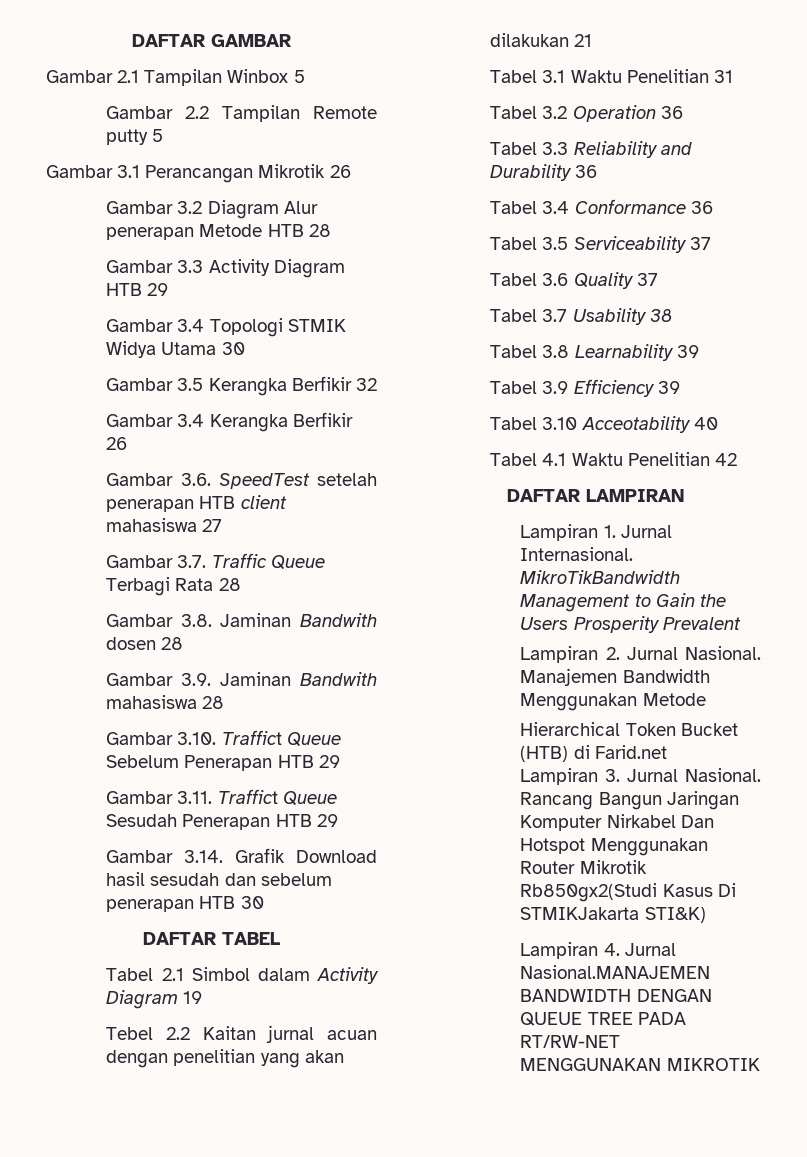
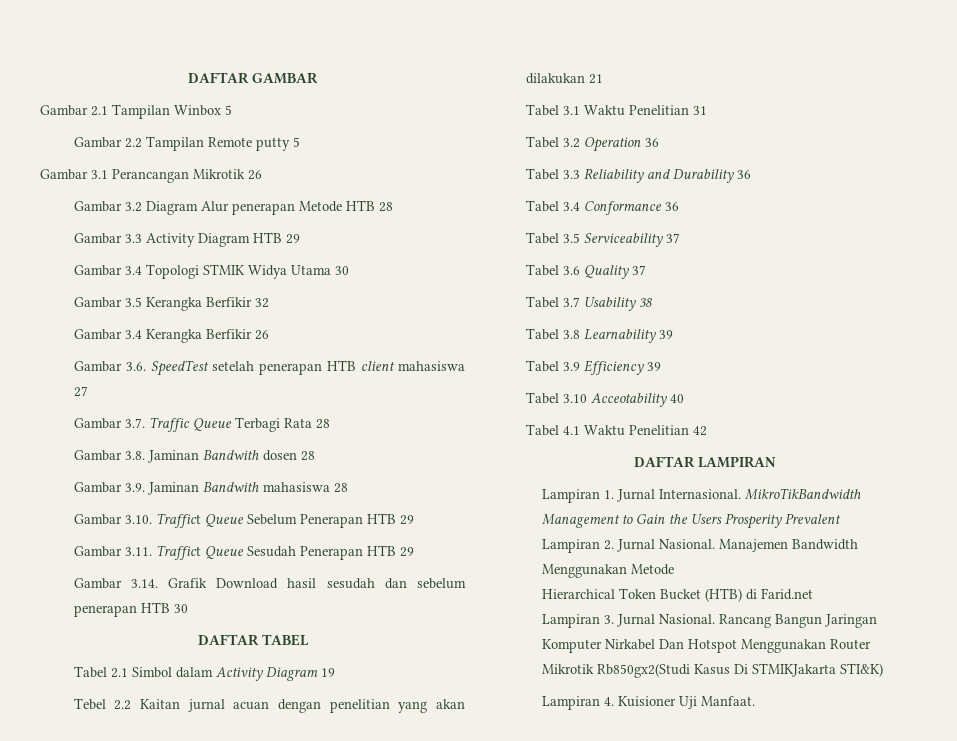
[624,943,676,956] [520,965,711,979] [520,989,712,1002] [520,1012,686,1026] [520,1035,621,1048] [520,1058,760,1071] Jurnal Nasional.MANAJEMEN BANDWIDTH DENGAN QUEUE TREE PADA RT/RW-NET MENGGUNAKAN MIKROTIK -> [618,696,756,709] Kuisioner Uji Manfaat.

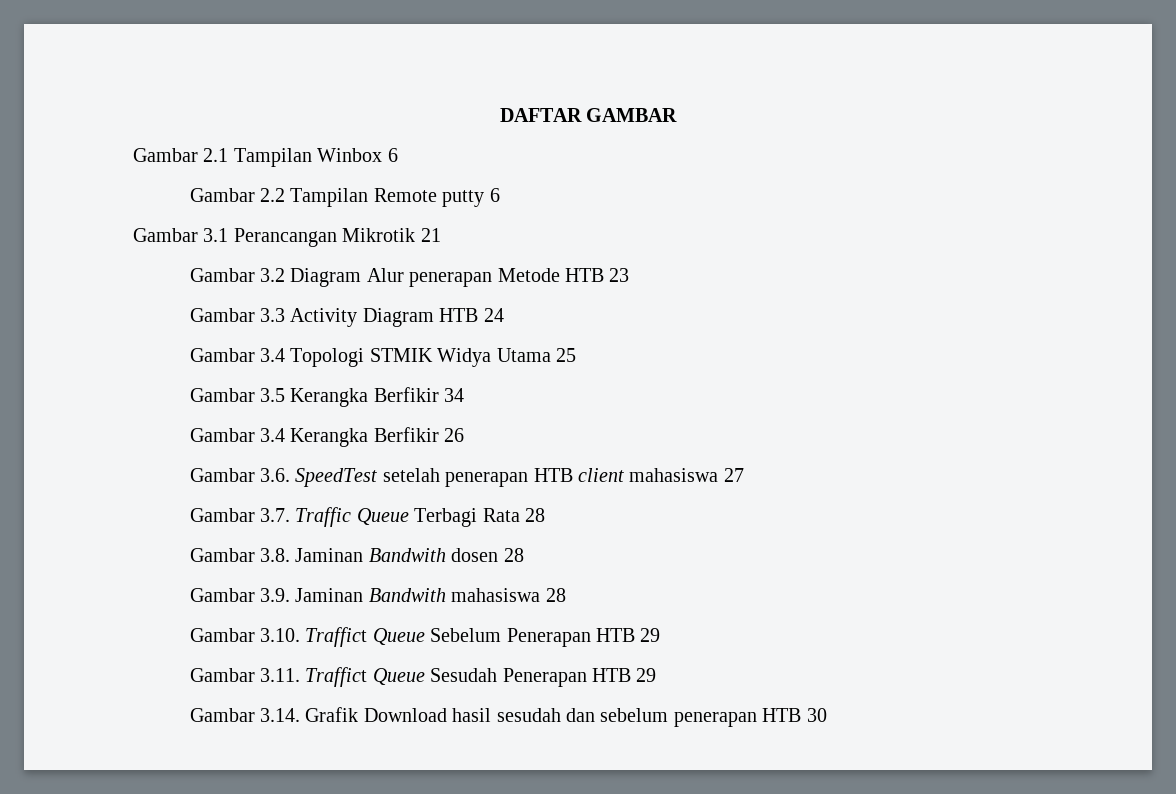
[225,105,232,115] 5 -> [387,148,398,162] 6
[292,137,300,147] 5 -> [489,188,500,202] 6
[248,170,262,180] 26 -> [420,228,441,242] 21
[378,202,393,212] 28 -> [609,268,630,282] 23
[285,234,300,244] 29 -> [483,308,504,322] 24
[334,266,349,275] 30 -> [555,348,576,362] 25
[254,298,269,308] 32 -> [444,388,465,402] 34
[197,634,309,646] [73,666,335,681] [73,698,465,713] [525,73,603,84] [525,104,707,116] [525,136,659,152] [525,168,751,183] [525,200,679,215] [525,232,680,247] [525,264,646,279] [525,296,653,311] [525,328,673,343] [525,360,661,375] [525,392,684,407] [525,424,707,436] [633,456,776,468] [542,488,862,503] [542,513,842,529] [542,539,859,553] [542,564,675,578] [542,588,814,602] [542,614,878,628] [542,639,872,653] [542,663,884,678] [542,696,756,710] // DAFTAR TABEL // Tabel 2.1 Simbol dalam Activity Diagram 19 // Tebel 2.2 Kaitan jurnal acuan dengan penelitian yang akan dilakukan 21 // Tabel 3.1 Waktu Penelitian 31 // Tabel 3.2 Operation 36 // Tabel 3.3 Reliability and Durability 36 // Tabel 3.4 Conformance 36 // Tabel 3.5 Serviceability 37 // Tabel 3.6 Quality 37 // Tabel 3.7 Usability 38 // Tabel 3.8 Learnability 39 // Tabel 3.9 Efficiency 39 // Tabel 3.10 Acceotability 40 // Tabel 4.1 Waktu Penelitian 42 // DAFTAR LAMPIRAN // Lampiran 1. Jurnal Internasional. MikroTikBandwidth Management to Gain the Users Prosperity Prevalent // Lampiran 2. Jurnal Nasional. Manajemen Bandwidth Menggunakan Metode // Hierarchical Token Bucket (HTB) di Farid.net // Lampiran 3. Jurnal Nasional. Rancang Bangun Jaringan Komputer Nirkabel Dan Hotspot Menggunakan Router Mikrotik Rb850gx2(Studi Kasus Di STMIKJakarta STI&K) // Lampiran 4. Kuisioner Uji Manfaat. -> (827, 715) none

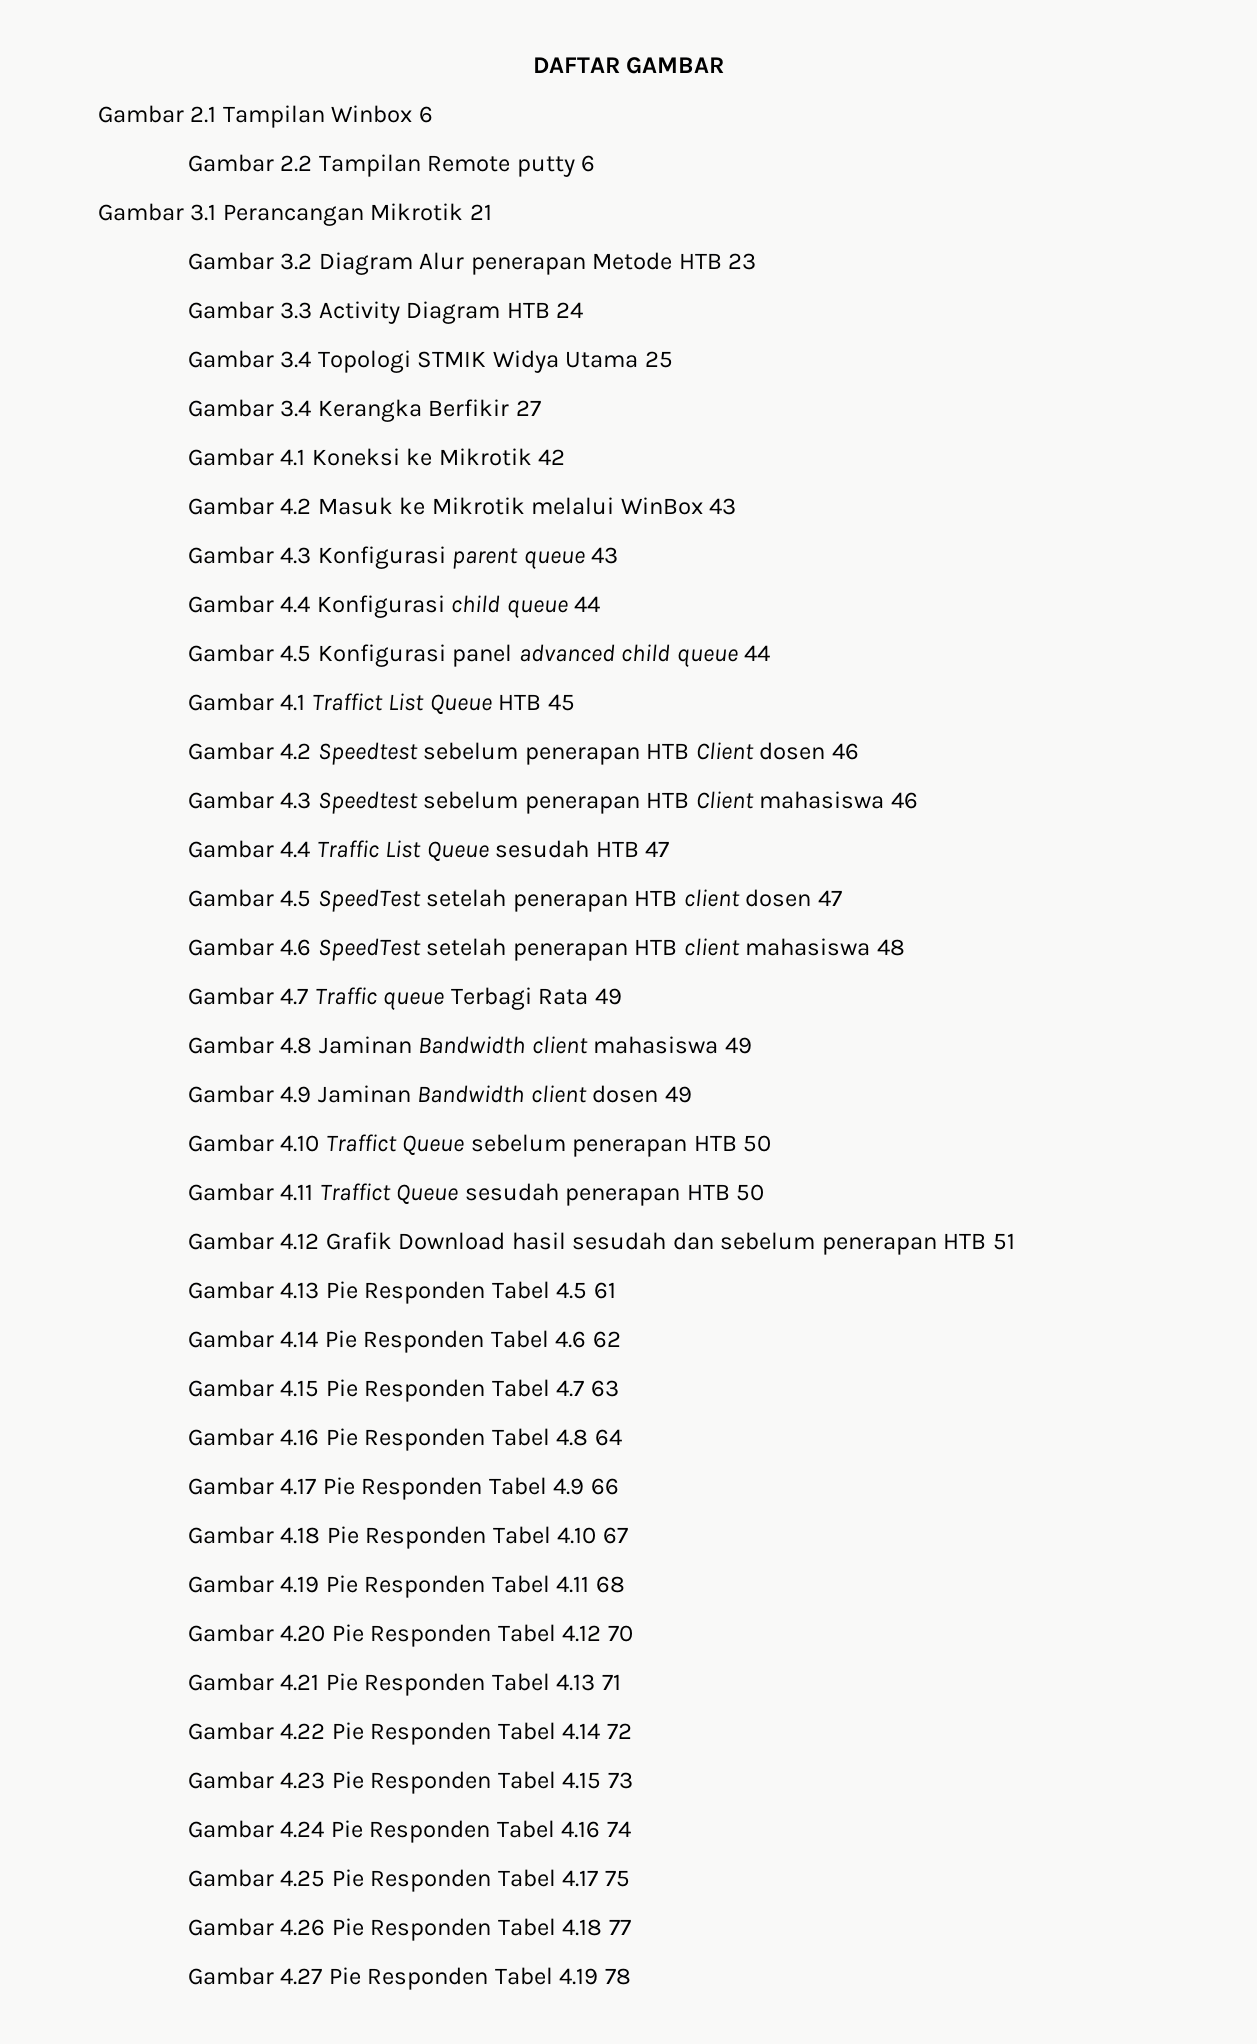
[189,387,465,407] // Gambar 3.5 Kerangka Berfikir 34 -> (673, 359) none
[444,428,465,442] [189,468,290,482] 26 // Gambar 3.6. -> [515,400,541,416] [187,448,566,466] [187,497,737,515] [187,546,619,569] [187,595,601,618] [187,644,771,667] [187,693,575,715] [187,742,859,765] [187,791,918,814] [187,840,670,862] [187,889,842,912] [187,938,312,956] 27 // Gambar 4.1 Koneksi ke Mikrotik 42 // Gambar 4.2 Masuk ke Mikrotik melalui WinBox 43 // Gambar 4.3 Konfigurasi parent queue 43 // Gambar 4.4 Konfigurasi child queue 44 // Gambar 4.5 Konfigurasi panel advanced child queue 44 // Gambar 4.1 Traffict List Queue HTB 45 // Gambar 4.2 Speedtest sebelum penerapan HTB Client dosen 46 // Gambar 4.3 Speedtest sebelum penerapan HTB Client mahasiswa 46 // Gambar 4.4 Traffic List Queue sesudah HTB 47 // Gambar 4.5 SpeedTest setelah penerapan HTB client dosen 47 // Gambar 4.6
[723,468,744,482] [189,507,409,527] 27 // Gambar 3.7. Traffic Queue -> [876,939,905,956] [187,987,445,1010] 48 // Gambar 4.7 Traffic queue
[524,508,545,522] [189,548,524,562] [189,588,566,602] [189,627,661,647] [189,667,657,687] [189,708,300,722] 28 // Gambar 3.8. Jaminan Bandwith dosen 28 // Gambar 3.9. Jaminan Bandwith mahasiswa 28 // Gambar 3.10. Traffict Queue Sebelum Penerapan HTB 29 // Gambar 3.11. Traffict Queue Sesudah Penerapan HTB 29 // Gambar 3.14. -> [594,988,622,1005] [187,1036,752,1054] [187,1085,692,1103] [187,1134,772,1157] [187,1183,765,1206] [187,1232,320,1250] 49 // Gambar 4.8 Jaminan Bandwidth client mahasiswa 49 // Gambar 4.9 Jaminan Bandwidth client dosen 49 // Gambar 4.10 Traffict Queue sebelum penerapan HTB 50 // Gambar 4.11 Traffict Queue sesudah penerapan HTB 50 // Gambar 4.12
[806,708,827,722] 30 -> [992,1233,1015,1250] [187,1281,616,1304] [187,1330,621,1353] [187,1379,619,1402] [187,1428,622,1451] [187,1477,619,1500] [187,1526,628,1549] [187,1575,625,1598] [187,1624,633,1647] [187,1673,621,1696] [187,1722,632,1745] [187,1771,633,1794] [187,1820,631,1843] [187,1869,630,1892] [187,1918,631,1941] [187,1967,631,1990] 51 // Gambar 4.13 Pie Responden Tabel 4.5 61 // Gambar 4.14 Pie Responden Tabel 4.6 62 // Gambar 4.15 Pie Responden Tabel 4.7 63 // Gambar 4.16 Pie Responden Tabel 4.8 64 // Gambar 4.17 Pie Responden Tabel 4.9 66 // Gambar 4.18 Pie Responden Tabel 4.10 67 // Gambar 4.19 Pie Responden Tabel 4.11 68 // Gambar 4.20 Pie Responden Tabel 4.12 70 // Gambar 4.21 Pie Responden Tabel 4.13 71 // Gambar 4.22 Pie Responden Tabel 4.14 72 // Gambar 4.23 Pie Responden Tabel 4.15 73 // Gambar 4.24 Pie Responden Tabel 4.16 74 // Gambar 4.25 Pie Responden Tabel 4.17 75 // Gambar 4.26 Pie Responden Tabel 4.18 77 // Gambar 4.27 Pie Responden Tabel 4.19 78

